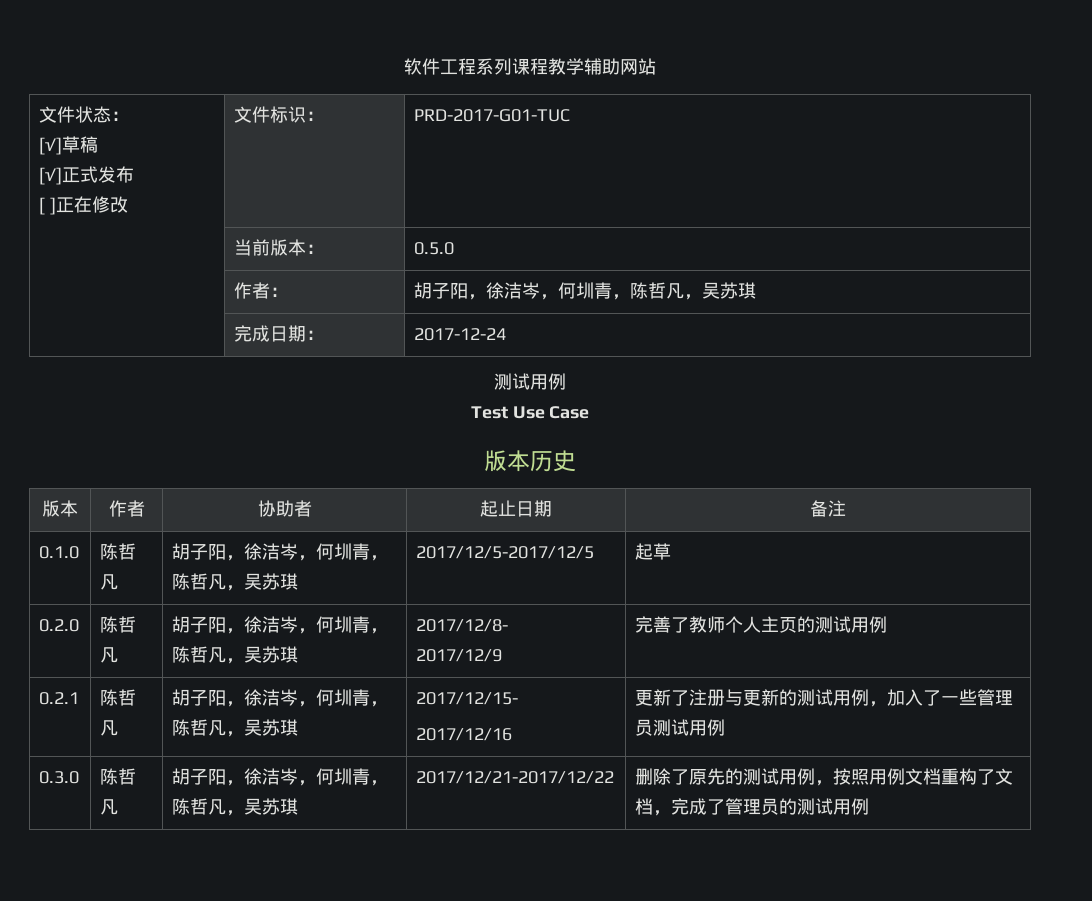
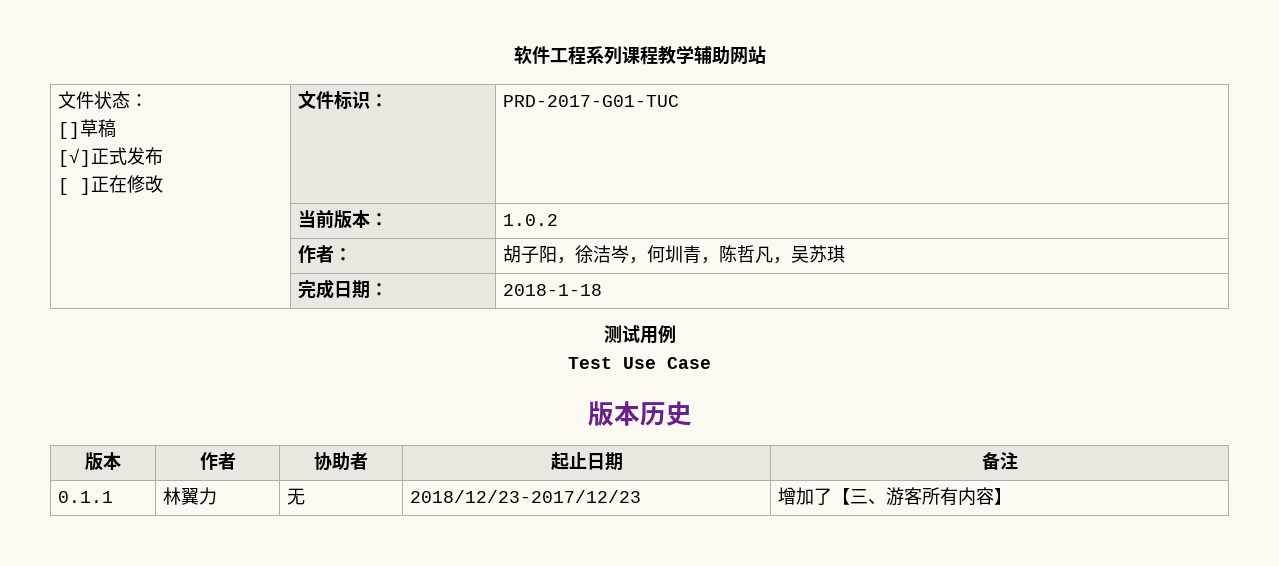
[39,137,63,155] [√] -> [57,122,80,139] []
[414,242,455,255] 0.5.0 -> [502,214,558,226] 1.0.2
[414,328,507,341] 2017-12-24 -> [502,284,602,296] 2018-1-18
[39,546,80,559] [100,543,137,560] [100,574,119,590] [172,543,389,561] [172,573,299,591] [416,546,595,559] [635,543,672,560] [39,619,80,632] [100,616,137,633] [100,647,119,663] [172,616,389,634] [172,646,299,664] [416,619,509,632] [416,649,503,662] [635,616,888,633] [39,692,80,705] [100,689,137,706] [100,720,119,736] [172,689,389,707] [172,719,299,737] [416,692,519,705] [416,728,513,741] [635,689,1014,707] [635,719,726,736] [39,771,80,784] [100,768,137,785] [100,799,119,815] [172,768,389,786] [172,798,299,816] [416,771,615,784] [635,768,1014,786] [635,798,870,816] 0.1.0 | 陈哲凡 | 胡子阳，徐洁岑，何圳青，陈哲凡，吴苏琪 | 2017/12/5-2017/12/5 | 起草 // 0.2.0 | 陈哲凡 | 胡子阳，徐洁岑，何圳青，陈哲凡，吴苏琪 | 2017/12/8- // 2017/12/9 | 完善了教师个人主页的测试用例 // 0.2.1 | 陈哲凡 | 胡子阳，徐洁岑，何圳青，陈哲凡，吴苏琪 | 2017/12/15- // 2017/12/16 | 更新了注册与更新的测试用例，加入了一些管理员测试用例 // 0.3.0 | 陈哲凡 | 胡子阳，徐洁岑，何圳青，陈哲凡，吴苏琪 | 2017/12/21-2017/12/22 | 删除了原先的测试用例，按照用例文档重构了文档，完成了管理员的测试用例 -> [57,491,113,503] [162,487,217,505] [286,488,305,505] [409,490,641,503] [777,487,1012,506] 0.1.1 | 林翼力 | 无 | 2018/12/23-2017/12/23 | 增加了【三、游客所有内容】

